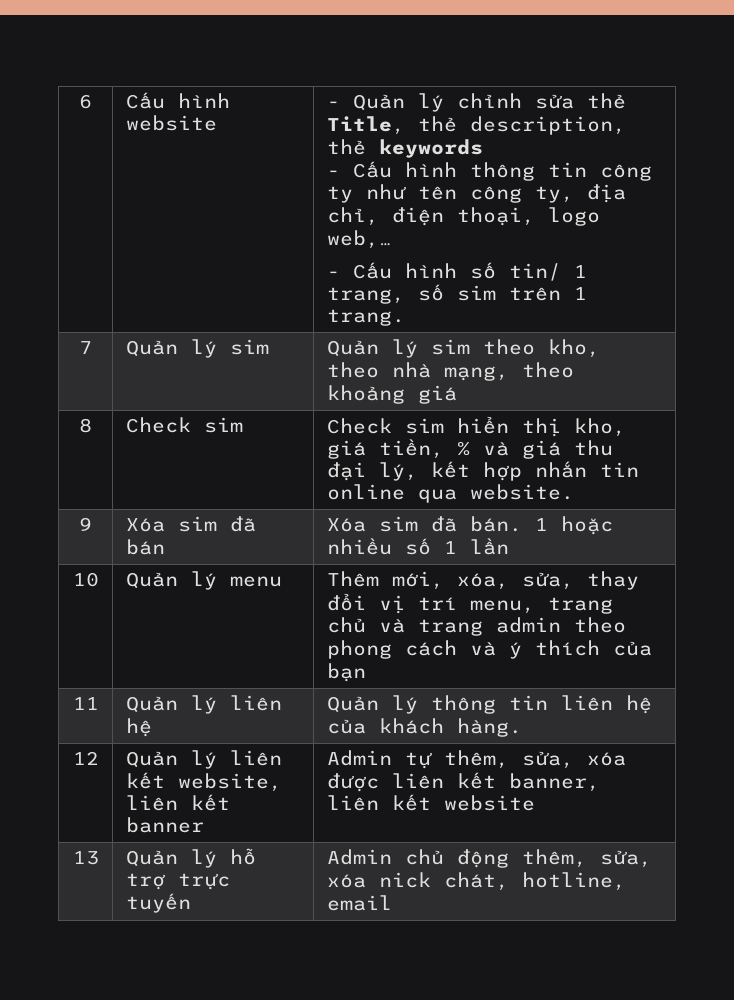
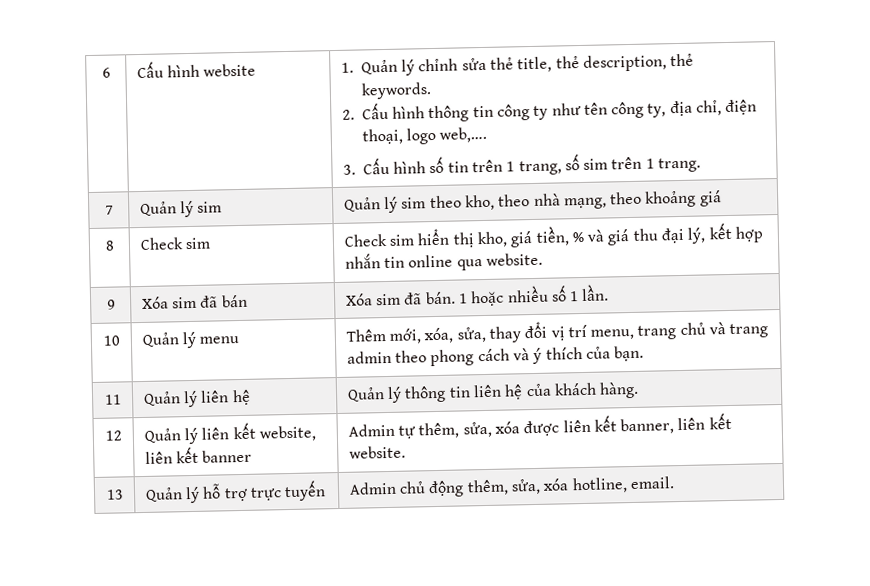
[326,101,340,108] - -> [340,62,354,73] 1.
[326,116,405,135] Title, -> [517,56,553,73] title,
[378,139,483,158] [326,170,340,177] keywords // - -> [360,82,432,100] [341,109,355,120] keywords. // 2.
[326,230,392,249] [326,271,340,278] web,… // - -> [439,126,488,143] [342,164,356,175] web,…. // 3.
[508,263,561,281] tin/ -> [447,159,503,173] tin trên
[469,538,509,555] lần -> [581,284,610,301] lần.
[326,663,366,682] bạn -> [614,345,645,362] bạn.
[443,795,535,811] website -> [348,445,406,459] website.
[378,872,626,891] [326,895,392,911] nick chát, hotline, email -> [571,476,675,494] hotline, email.

